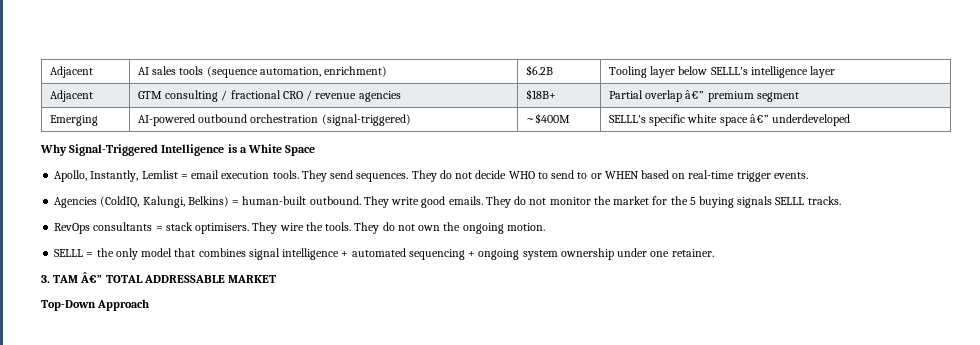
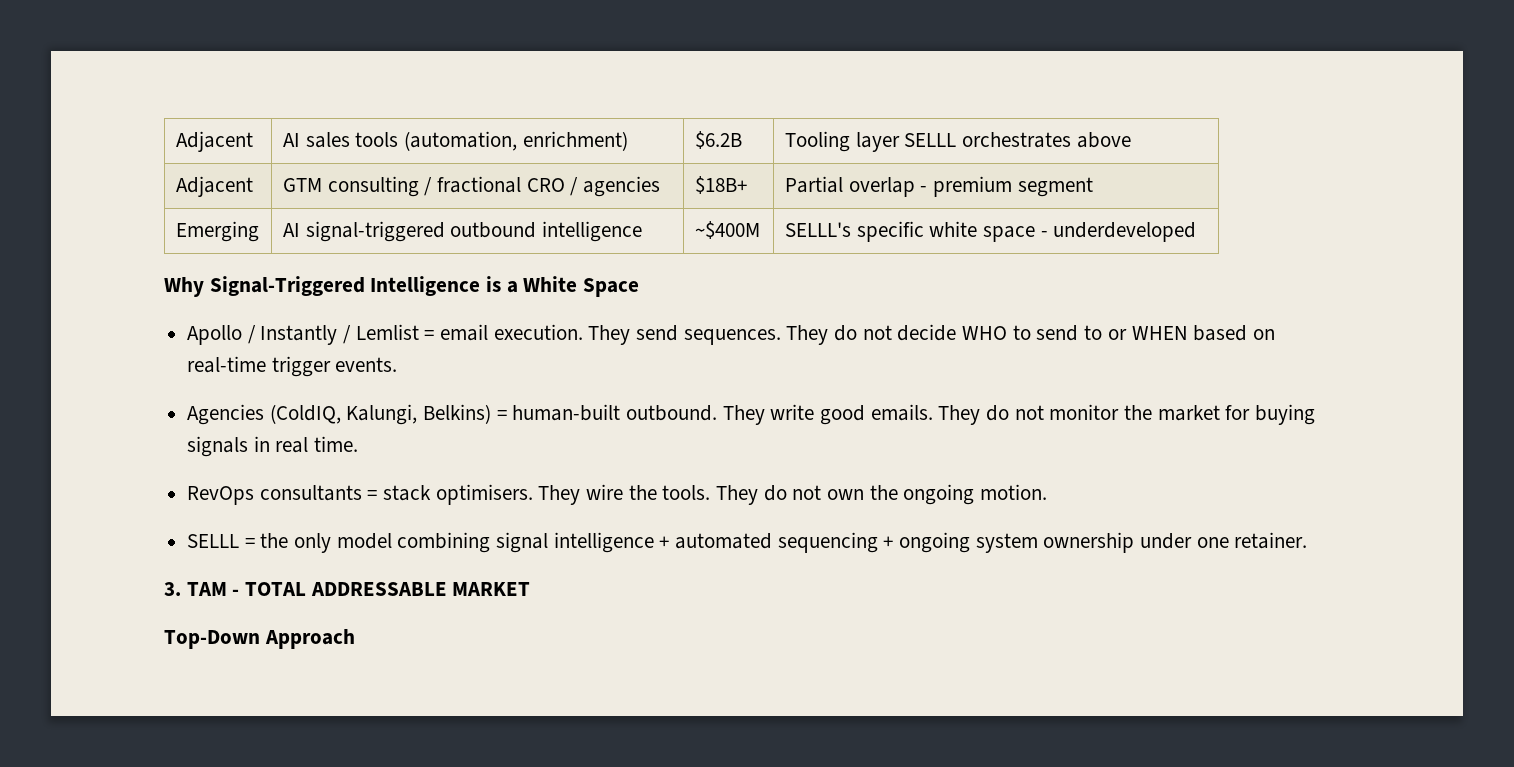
[206,66,321,78] (sequence automation, -> [403,131,517,151] (automation,
[678,66,836,78] below SELLL's intelligence layer -> [904,132,1131,148] SELLL orchestrates above
[315,93,357,99] revenue -> (579, 186) none
[685,90,705,99] â€” -> [920,186,928,192] -
[137,114,411,126] AI-powered outbound orchestration (signal-triggered) -> [282,221,642,242] AI signal-triggered outbound intelligence
[749,114,769,123] â€” -> [1040,231,1048,237] -
[54,170,139,182] Apollo, Instantly, -> [187,325,352,345] Apollo / Instantly /
[221,170,299,179] execution tools. -> [493,324,583,340] execution.
[670,196,841,208] the 5 buying signals SELLL tracks. -> [1255,404,1316,425] [187,436,359,457] buying signals in real time.
[174,248,246,257] that combines -> [397,532,491,553] combining
[80,272,103,283] Â€” -> [232,589,240,596] -

